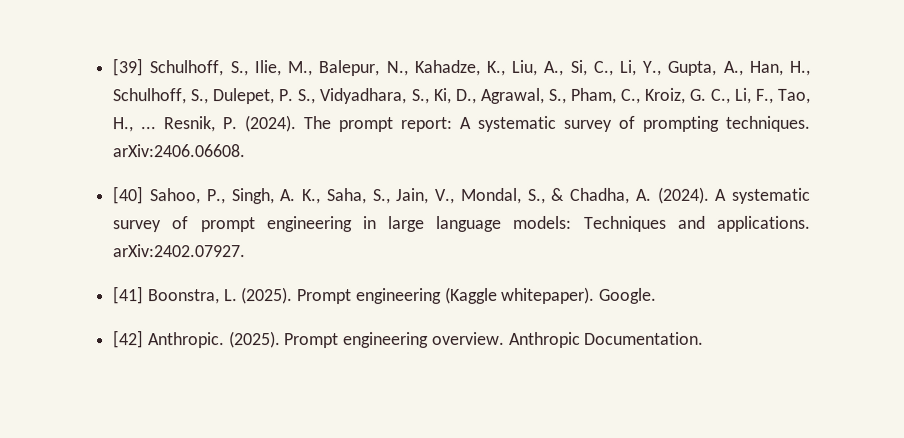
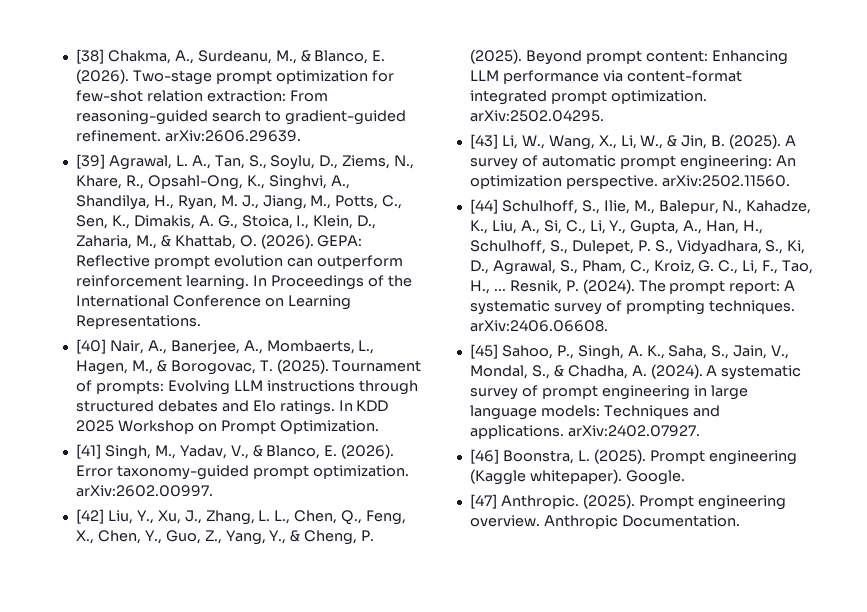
[112,58,144,77] [39] -> [75,49,386,64] [75,69,394,85] [75,90,328,102] [75,110,406,125] [75,130,301,142] [75,154,415,170] [75,175,350,190] [75,195,403,210] [75,215,377,229] [75,234,363,249] [75,255,403,269] [75,275,412,290] [75,295,351,310] [75,315,201,329] [75,339,375,354] [75,359,422,375] [75,380,418,395] [75,400,389,415] [75,420,379,434] [75,444,395,460] [75,465,409,480] [75,485,213,497] [75,509,407,525] [75,530,375,545] [469,49,788,65] [469,70,742,84] [469,90,707,105] [469,110,604,122] [469,134,797,150] [469,155,796,170] [469,175,790,189] [469,199,498,214] [38] Chakma, A., Surdeanu, M., & Blanco, E. (2026). Two-stage prompt optimization for few-shot relation extraction: From reasoning-guided search to gradient-guided refinement. arXiv:2606.29639. // [39] Agrawal, L. A., Tan, S., Soylu, D., Ziems, N., Khare, R., Opsahl-Ong, K., Singhvi, A., Shandilya, H., Ryan, M. J., Jiang, M., Potts, C., Sen, K., Dimakis, A. G., Stoica, I., Klein, D., Zaharia, M., & Khattab, O. (2026). GEPA: Reflective prompt evolution can outperform reinforcement learning. In Proceedings of the International Conference on Learning Representations. // [40] Nair, A., Banerjee, A., Mombaerts, L., Hagen, M., & Borogovac, T. (2025). Tournament of prompts: Evolving LLM instructions through structured debates and Elo ratings. In KDD 2025 Workshop on Prompt Optimization. // [41] Singh, M., Yadav, V., & Blanco, E. (2026). Error taxonomy-guided prompt optimization. arXiv:2602.00997. // [42] Liu, Y., Xu, J., Zhang, L. L., Chen, Q., Feng, X., Chen, Y., Guo, Z., Yang, Y., & Cheng, P. (2025). Beyond prompt content: Enhancing LLM performance via content-format integrated prompt optimization. arXiv:2502.04295. // [43] Li, W., Wang, X., Li, W., & Jin, B. (2025). A survey of automatic prompt engineering: An optimization perspective. arXiv:2502.11560. // [44]
[112,186,144,205] [40] -> [469,344,498,359] [45]
[113,286,145,305] [41] -> [469,449,499,464] [46]
[113,330,145,349] [42] -> [469,494,497,509] [47]

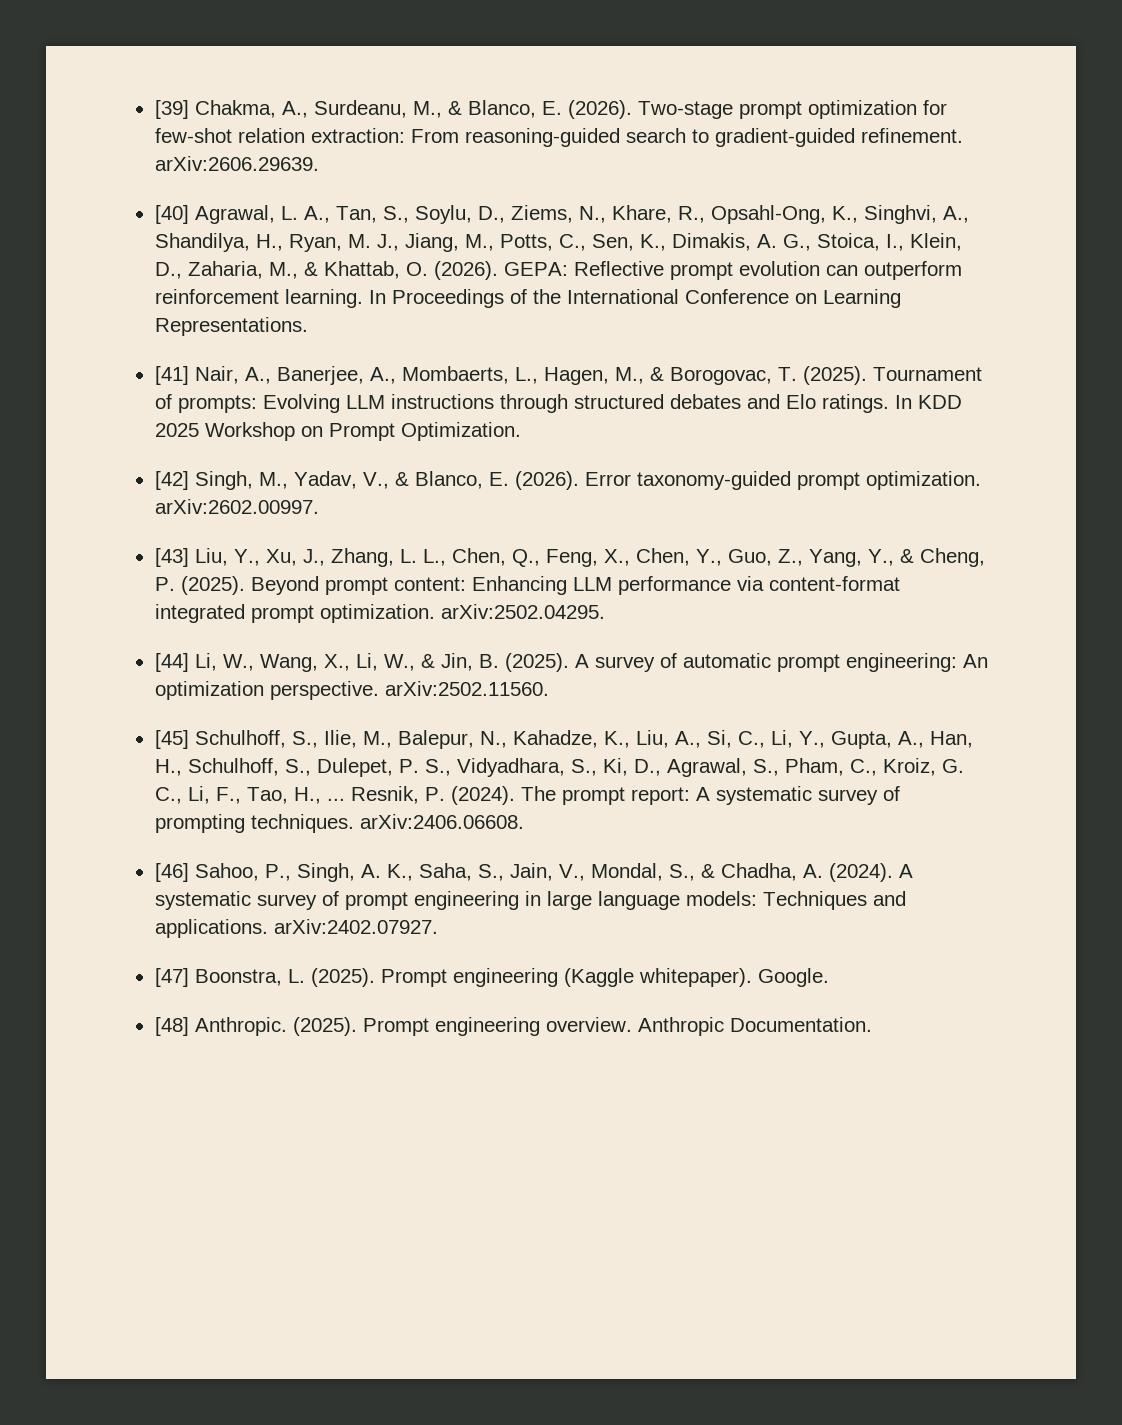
[75,49,104,64] [38] -> [154,100,189,119] [39]
[75,154,105,169] [39] -> [154,205,189,224] [40]
[75,339,106,354] [40] -> [154,366,189,385] [41]
[75,444,101,459] [41] -> [154,471,189,490] [42]
[75,509,104,524] [42] -> [154,548,189,567] [43]
[469,134,498,149] [43] -> [154,653,189,672] [44]
[469,199,498,214] [44] -> [154,730,189,749] [45]
[469,344,498,359] [45] -> [154,863,189,882] [46]
[469,449,499,464] [46] -> [154,968,189,987] [47]
[469,494,497,509] [47] -> [154,1017,189,1036] [48]

